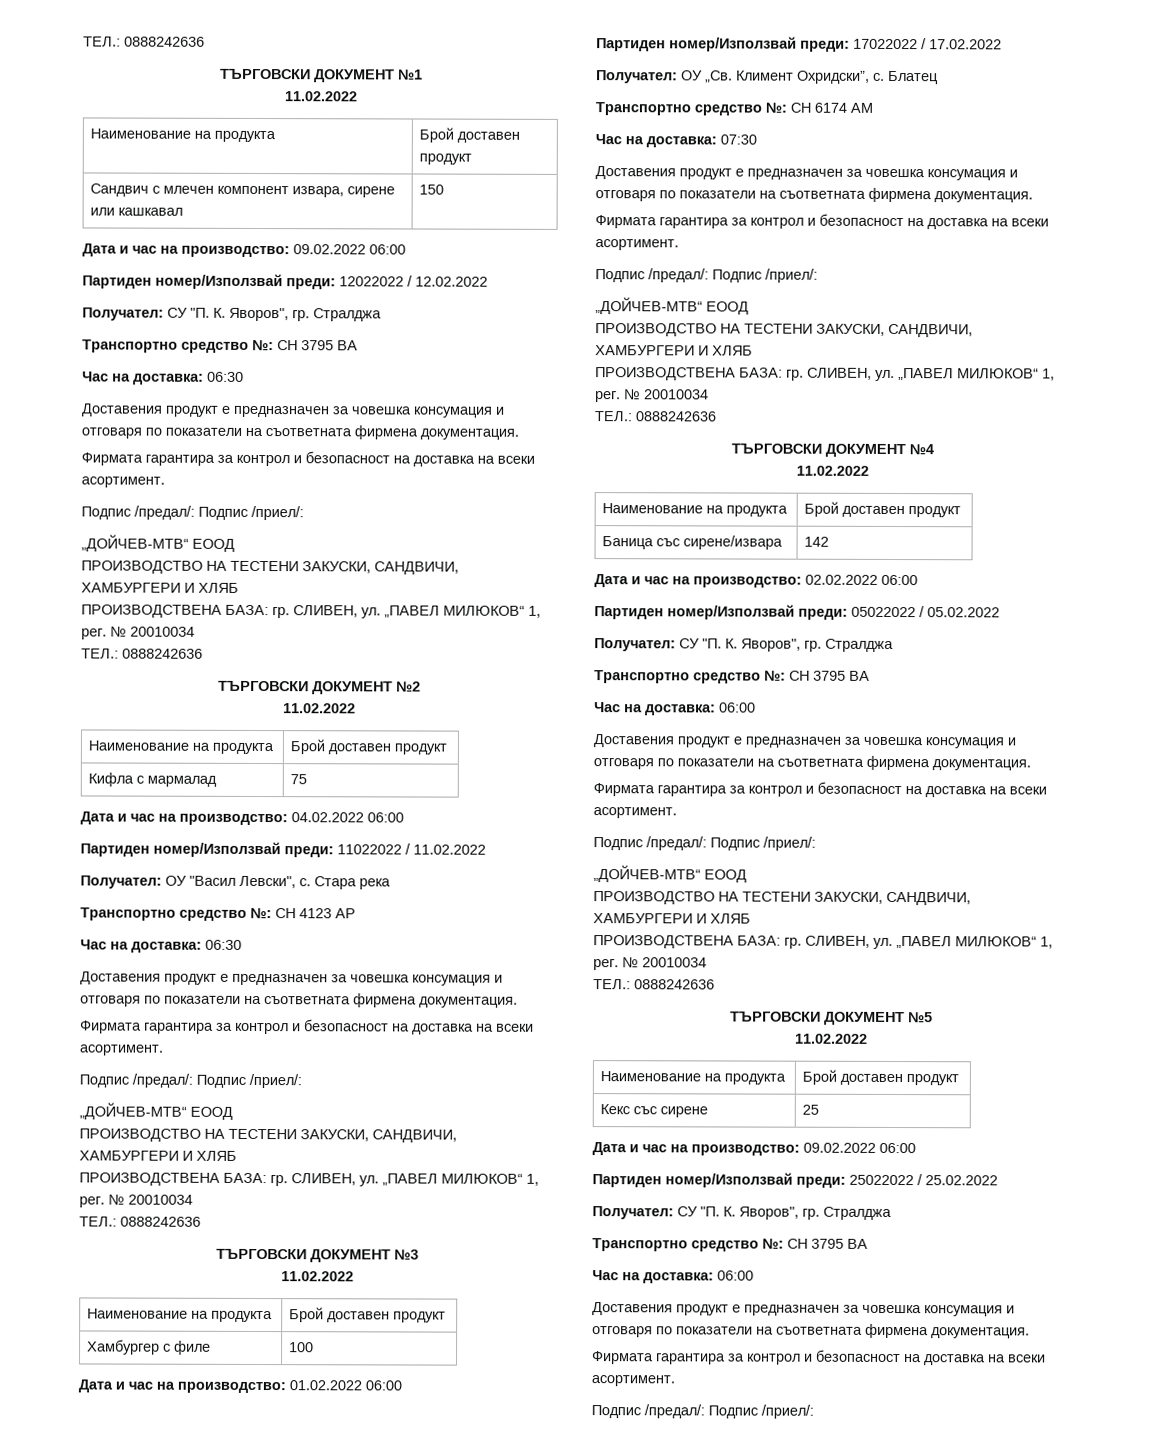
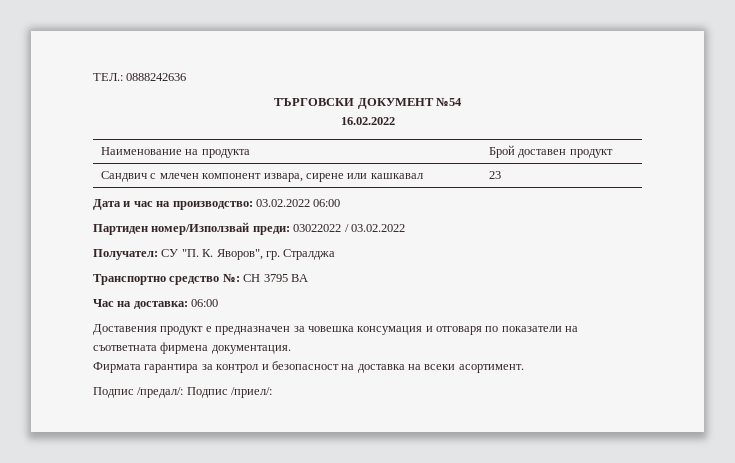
[83,36,205,47] [219,68,423,83] [283,91,357,102] ТЕЛ.: 0888242636 // ТЪРГОВСКИ ДОКУМЕНТ №1 // 11.02.2022 -> [93,73,187,81] [274,97,462,109] [340,117,395,125] ТЕЛ.: 0888242636 // ТЪРГОВСКИ ДОКУМЕНТ №54 // 16.02.2022
[418,184,444,195] [82,243,406,258] [82,273,488,290] [82,307,382,322] [82,339,358,353] [82,371,244,385] [81,403,505,418] [81,425,519,440] [81,451,535,467] [81,476,165,488] [81,505,304,521] [81,534,235,552] [81,560,459,575] [81,582,239,593] [81,604,541,619] [81,626,195,640] [81,648,203,659] [217,680,421,695] [282,703,356,714] [87,740,274,755] [289,739,447,755] [87,772,217,787] [289,774,307,785] [80,811,404,826] [80,841,486,858] [80,875,391,890] [80,907,356,921] [80,939,242,953] [80,971,503,986] [80,993,518,1008] [80,1019,534,1035] [79,1044,164,1056] [79,1073,302,1089] [79,1102,233,1120] [79,1128,457,1143] [79,1150,237,1161] [79,1172,539,1187] [79,1194,193,1208] [79,1216,201,1227] [215,1248,419,1263] [280,1271,354,1282] [86,1308,273,1323] [288,1307,446,1323] [86,1339,211,1355] [288,1342,314,1353] [78,1379,402,1394] [596,36,1002,52] [596,70,938,85] [595,102,873,116] [595,134,757,148] [595,166,1018,181] [595,187,1033,203] [595,213,1049,230] [595,239,679,251] [595,268,818,283] [595,297,749,315] [595,323,973,338] [595,345,753,356] [595,367,1055,382] [595,389,709,403] [594,411,716,422] [730,443,934,458] [795,465,869,476] [601,503,788,517] [803,501,961,518] [601,535,783,550] [803,536,829,547] [594,574,918,588] [594,604,1000,620] 150 // Дата и час на производство: 09.02.2022 06:00 // Партиден номер/Използвай преди: 12022022 / 12.02.2022 // Получател: СУ "П. К. Яворов", гр. Стралджа // Транспортно средство №: СН 3795 ВА // Час на доставка: 06:30 // Доставения продукт е предназначен за човешка консумация и отговаря по показатели на съответната фирмена документация. // Фирмата гарантира за контрол и безопасност на доставка на всеки асортимент. // Подпис /предал/: Подпис /приел/: // „ДОЙЧЕВ-МТВ“ ЕООД // ПРОИЗВОДСТВО НА ТЕСТЕНИ ЗАКУСКИ, САНДВИЧИ, ХАМБУРГЕРИ И ХЛЯБ // ПРОИЗВОДСТВЕНА БАЗА: гр. СЛИВЕН, ул. „ПАВЕЛ МИЛЮКОВ“ 1, рег. № 20010034 // ТЕЛ.: 0888242636 // ТЪРГОВСКИ ДОКУМЕНТ №2 // 11.02.2022 // Наименование на продукта | Брой доставен продукт // Кифла с мармалад | 75 // Дата и час на производство: 04.02.2022 06:00 // Партиден номер/Използвай преди: 11022022 / 11.02.2022 // Получател: ОУ "Васил Левски", с. Стара река // Транспортно средство №: СН 4123 АР // Час на доставка: 06:30 // Доставения продукт е предназначен за човешка консумация и отговаря по показатели на съответната фирмена документация. // Фирмата гарантира за контрол и безопасност на доставка на всеки асортимент. // Подпис /предал/: Подпис /приел/: // „ДОЙЧЕВ-МТВ“ ЕООД // ПРОИЗВОДСТВО НА ТЕСТЕНИ ЗАКУСКИ, САНДВИЧИ, ХАМБУРГЕРИ И ХЛЯБ // ПРОИЗВОДСТВЕНА БАЗА: гр. СЛИВЕН, ул. „ПАВЕЛ МИЛЮКОВ“ 1, рег. № 20010034 // ТЕЛ.: 0888242636 // ТЪРГОВСКИ ДОКУМЕНТ №3 // 11.02.2022 // Наименование на продукта | Брой доставен продукт // Хамбургер с филе | 100 // Дата и час на производство: 01.02.2022 06:00 // Партиден номер/Използвай преди: 17022022 / 17.02.2022 // Получател: ОУ „Св. Климент Охридски”, с. Блатец // Транспортно средство №: СН 6174 АМ // Час на доставка: 07:30 // Доставения продукт е предназначен за човешка консумация и отговаря по показатели на съответната фирмена документация. // Фирмата гарантира за контрол и безопасност на доставка на всеки асортимент. // Подпис /предал/: Подпис /приел/: // „ДОЙЧЕВ-МТВ“ ЕООД // ПРОИЗВОДСТВО НА ТЕСТЕНИ ЗАКУСКИ, САНДВИЧИ, ХАМБУРГЕРИ И ХЛЯБ // ПРОИЗВОДСТВЕНА БАЗА: гр. СЛИВЕН, ул. „ПАВЕЛ МИЛЮКОВ“ 1, рег. № 20010034 // ТЕЛ.: 0888242636 // ТЪРГОВСКИ ДОКУМЕНТ №4 // 11.02.2022 // Наименование на продукта | Брой доставен продукт // Баница със сирене/извара | 142 // Дата и час на производство: 02.02.2022 06:00 // Партиден номер/Използвай преди: 05022022 / 05.02.2022 -> [489,171,502,179] [93,199,341,210] [93,222,405,235] 23 // Дата и час на производство: 03.02.2022 06:00 // Партиден номер/Използвай преди: 03022022 / 03.02.2022
[593,865,747,883] [593,891,971,906] [593,913,751,924] [593,935,1053,949] [593,957,707,971] [593,979,715,990] [729,1011,933,1026] [794,1033,868,1044] [599,1071,786,1085] [801,1069,959,1086] [599,1104,708,1118] [801,1104,819,1115] [592,1142,916,1156] [592,1172,998,1188] [592,1206,892,1220] [592,1238,868,1252] [592,1270,754,1284] [592,1302,1015,1317] [592,1323,1030,1339] [592,1349,1046,1366] [591,1375,675,1387] [591,1404,814,1419] // „ДОЙЧЕВ-МТВ“ ЕООД // ПРОИЗВОДСТВО НА ТЕСТЕНИ ЗАКУСКИ, САНДВИЧИ, ХАМБУРГЕРИ И ХЛЯБ // ПРОИЗВОДСТВЕНА БАЗА: гр. СЛИВЕН, ул. „ПАВЕЛ МИЛЮКОВ“ 1, рег. № 20010034 // ТЕЛ.: 0888242636 // ТЪРГОВСКИ ДОКУМЕНТ №5 // 11.02.2022 // Наименование на продукта | Брой доставен продукт // Кекс със сирене | 25 // Дата и час на производство: 09.02.2022 06:00 // Партиден номер/Използвай преди: 25022022 / 25.02.2022 // Получател: СУ "П. К. Яворов", гр. Стралджа // Транспортно средство №: СН 3795 ВА // Час на доставка: 06:00 // Доставения продукт е предназначен за човешка консумация и отговаря по показатели на съответната фирмена документация. // Фирмата гарантира за контрол и безопасност на доставка на всеки асортимент. // Подпис /предал/: Подпис /приел/: -> (273, 392) none

